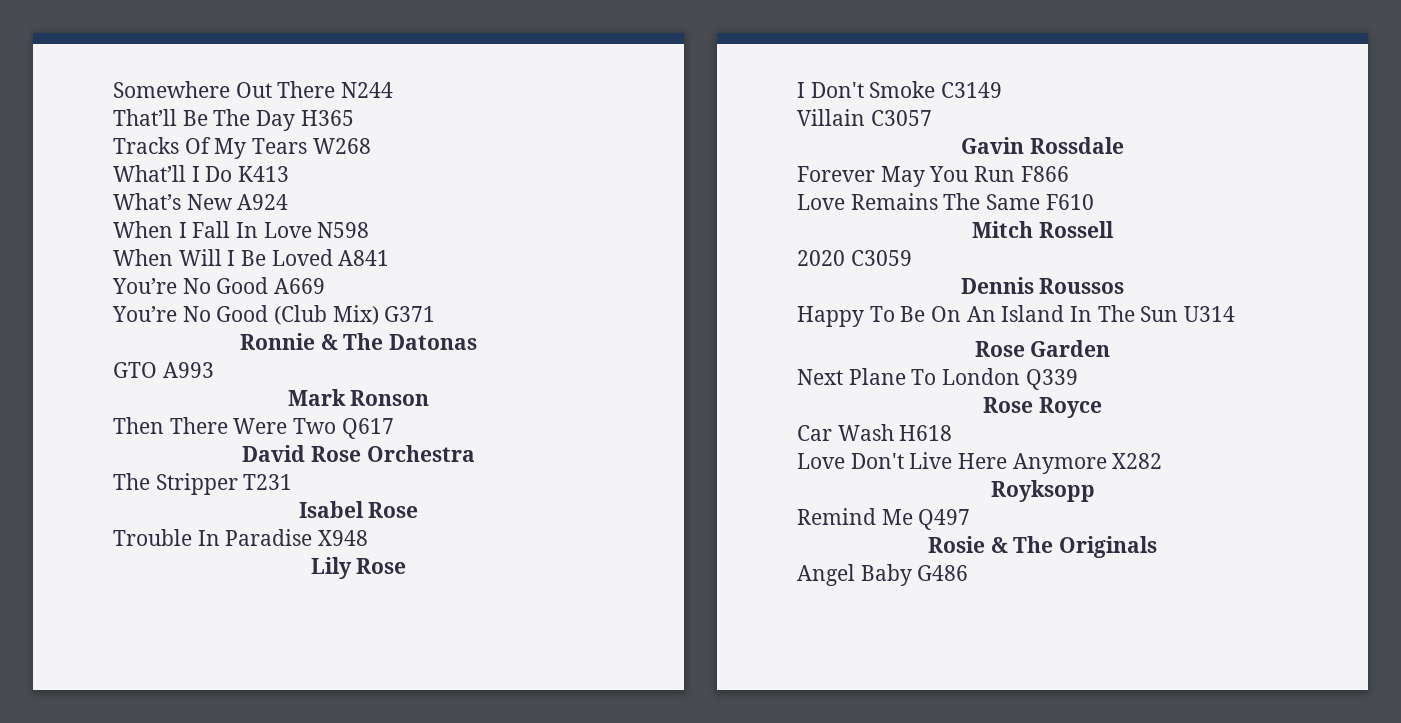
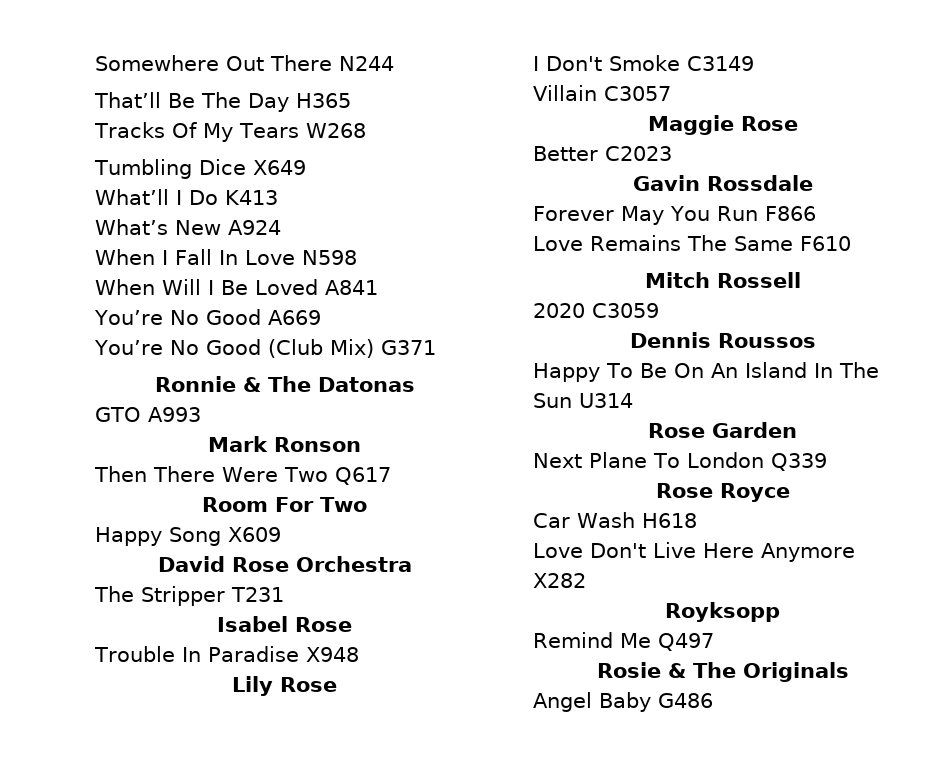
(371, 146) none -> [94,159,306,179] // Tumbling Dice X649
(394, 428) none -> [202,497,368,512] [95,527,281,546] // Room For Two // Happy Song X609
(932, 118) none -> [647,115,798,135] [533,146,672,161] // Maggie Rose // Better C2023

